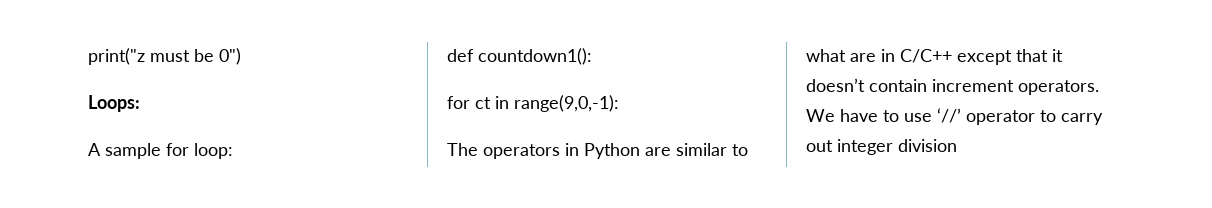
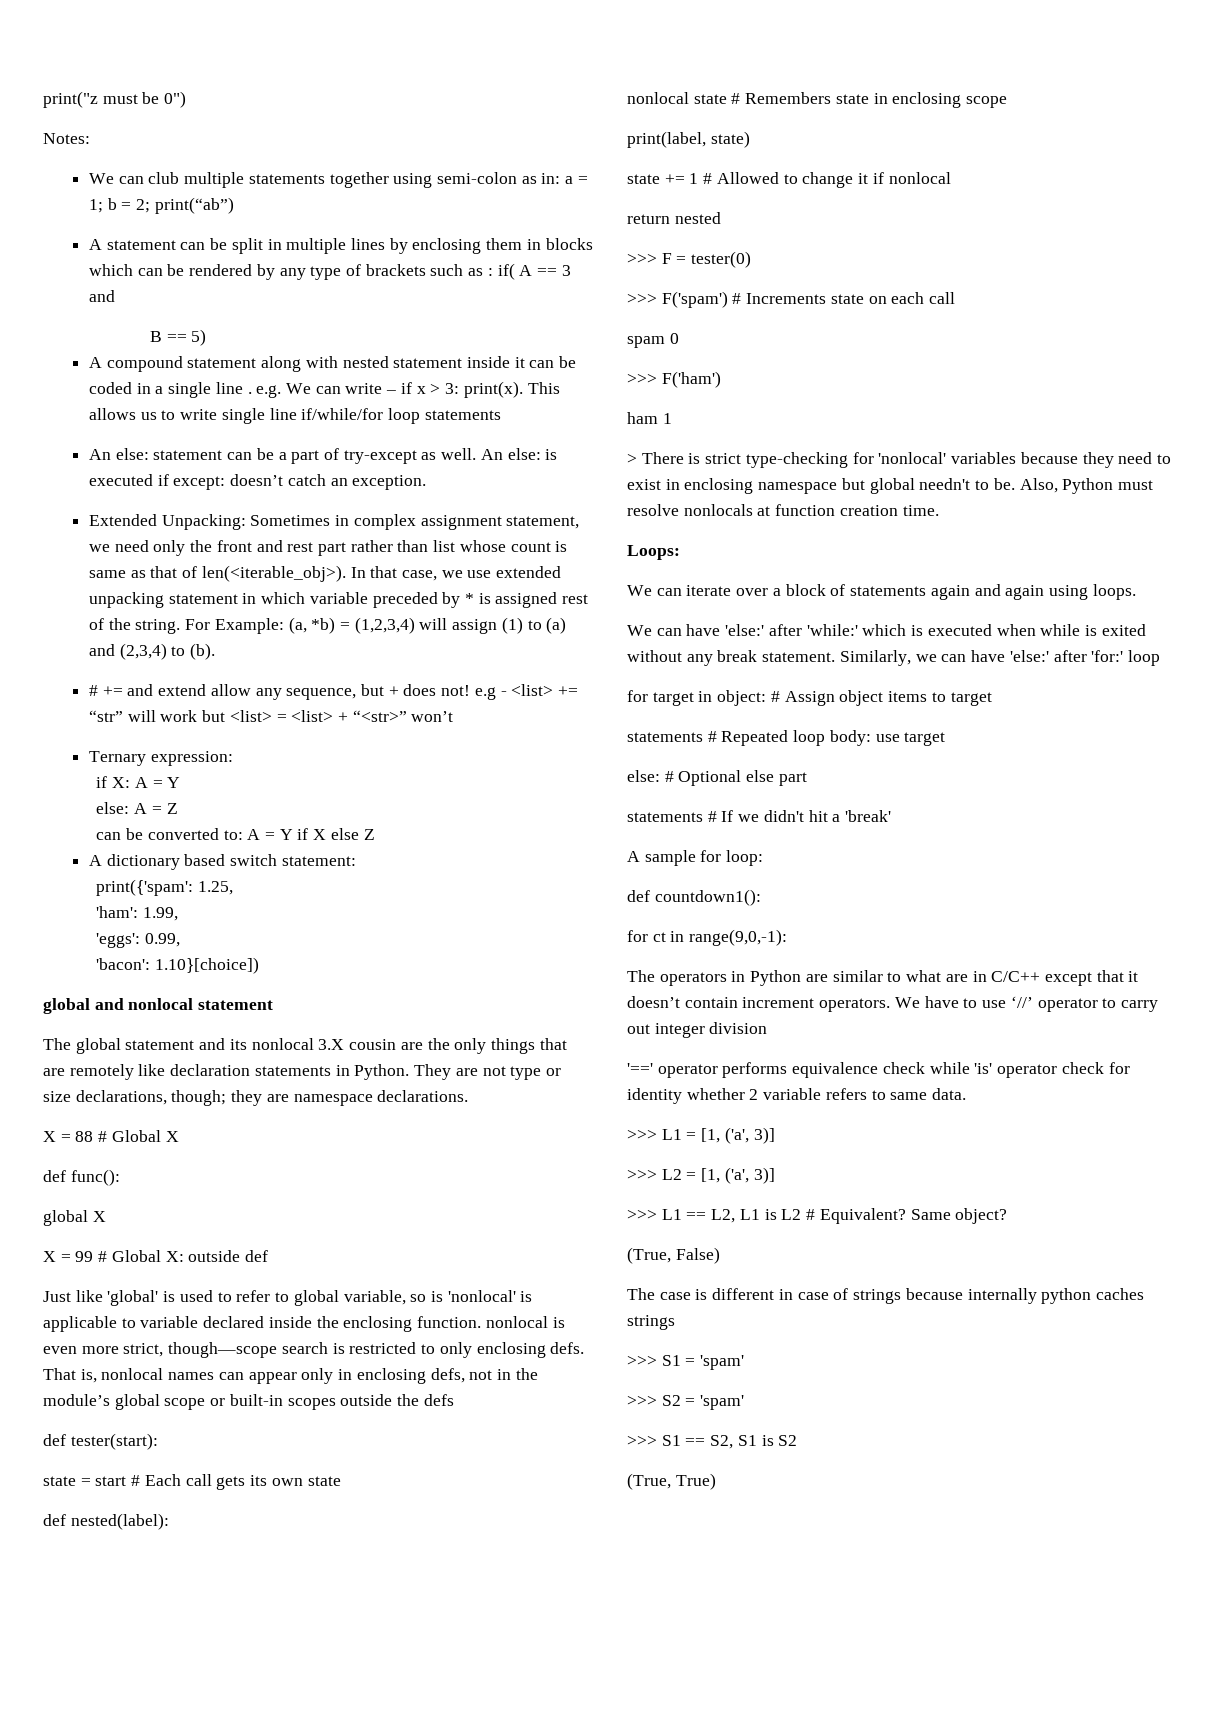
[88,95,140,112] Loops: -> [43,133,90,144] [88,172,588,188] [88,197,234,214] [88,238,593,254] [88,263,571,280] [88,290,115,302] [149,329,207,346] [88,356,577,372] [88,381,560,398] [88,408,501,424] [88,448,558,464] [88,474,427,490] [88,514,580,530] [88,540,568,556] [88,565,562,582] [88,592,589,608] [88,617,567,634] [88,643,216,660] [88,684,579,700] [88,710,454,722] [88,751,233,766] [96,776,181,788] [96,802,178,814] [96,828,375,840] [88,854,356,870] [96,879,234,896] [96,906,179,921] [96,933,181,948] [96,957,260,974] [43,998,274,1014] [43,1038,567,1054] [43,1064,561,1080] [43,1090,469,1106] [43,1130,179,1142] [43,1169,120,1186] [43,1210,106,1226] [43,1250,269,1262] [43,1290,533,1306] [43,1316,565,1332] [43,1342,585,1358] [43,1368,538,1384] [43,1394,454,1410] [43,1433,158,1450] [43,1474,341,1490] [43,1513,169,1530] [627,92,1008,108] [627,131,750,148] [627,172,951,188] [627,212,721,224] [627,251,752,268] [627,291,956,308] [627,333,679,348] [627,371,721,388] [627,412,672,424] [627,452,1171,468] [627,478,1153,494] [627,504,939,516] [627,545,680,560] [627,584,1136,600] [627,624,1146,636] [627,650,1160,666] [627,690,992,706] [627,730,946,746] [627,770,807,786] [627,810,892,822] Notes: // We can club multiple statements together using semi-colon as in: a = 1; b = 2; print(“ab”) // A statement can be split in multiple lines by enclosing them in blocks which can be rendered by any type of brackets such as : if( A == 3 and // B == 5) // A compound statement along with nested statement inside it can be coded in a single line . e.g. We can write – if x > 3: print(x). This allows us to write single line if/while/for loop statements // An else: statement can be a part of try-except as well. An else: is executed if except: doesn’t catch an exception. // Extended Unpacking: Sometimes in complex assignment statement, we need only the front and rest part rather than list whose count is same as that of len(<iterable_obj>). In that case, we use extended unpacking statement in which variable preceded by * is assigned rest of the string. For Example: (a, *b) = (1,2,3,4) will assign (1) to (a) and (2,3,4) to (b). // # += and extend allow any sequence, but + does not! e.g - <list> += “str” will work but <list> = <list> + “<str>” won’t // Ternary expression: // if X: A = Y // else: A = Z // can be converted to: A = Y if X else Z // A dictionary based switch statement: // print({'spam': 1.25, // 'ham': 1.99, // 'eggs': 0.99, // 'bacon': 1.10}[choice]) // global and nonlocal statement // The global statement and its nonlocal 3.X cousin are the only things that are remotely like declaration statements in Python. They are not type or size declarations, though; they are namespace declarations. // X = 88 # Global X // def func(): // global X // X = 99 # Global X: outside def // Just like 'global' is used to refer to global variable, so is 'nonlocal' is applicable to variable declared inside the enclosing function. nonlocal is even more strict, though—scope search is restricted to only enclosing defs. That is, nonlocal names can appear only in enclosing defs, not in the module’s global scope or built-in scopes outside the defs // def tester(start): // state = start # Each call gets its own state // def nested(label): // nonlocal state # Remembers state in enclosing scope // print(label, state) // state += 1 # Allowed to change it if nonlocal // return nested // >>> F = tester(0) // >>> F('spam') # Increments state on each call // spam 0 // >>> F('ham') // ham 1 // > There is strict type-checking for 'nonlocal' variables because they need to exist in enclosing namespace but global needn't to be. Also, Python must resolve nonlocals at function creation time. // Loops: // We can iterate over a block of statements again and again using loops. // We can have 'else:' after 'while:' which is executed when while is exited without any break statement. Similarly, we can have 'else:' after 'for:' loop // for target in object: # Assign object items to target // statements # Repeated loop body: use target // else: # Optional else part // statements # If we didn't hit a 'break'
(957, 145) none -> [627,1062,1130,1078] [627,1088,967,1104] [627,1127,775,1144] [627,1167,775,1184] [627,1208,1008,1224] [627,1247,720,1264] [627,1288,1144,1304] [627,1315,675,1330] [627,1355,745,1370] [627,1395,745,1410] [627,1435,798,1449] [627,1473,716,1490] // '==' operator performs equivalence check while 'is' operator check for identity whether 2 variable refers to same data. // >>> L1 = [1, ('a', 3)] // >>> L2 = [1, ('a', 3)] // >>> L1 == L2, L1 is L2 # Equivalent? Same object? // (True, False) // The case is different in case of strings because internally python caches strings // >>> S1 = 'spam' // >>> S2 = 'spam' // >>> S1 == S2, S1 is S2 // (True, True)

